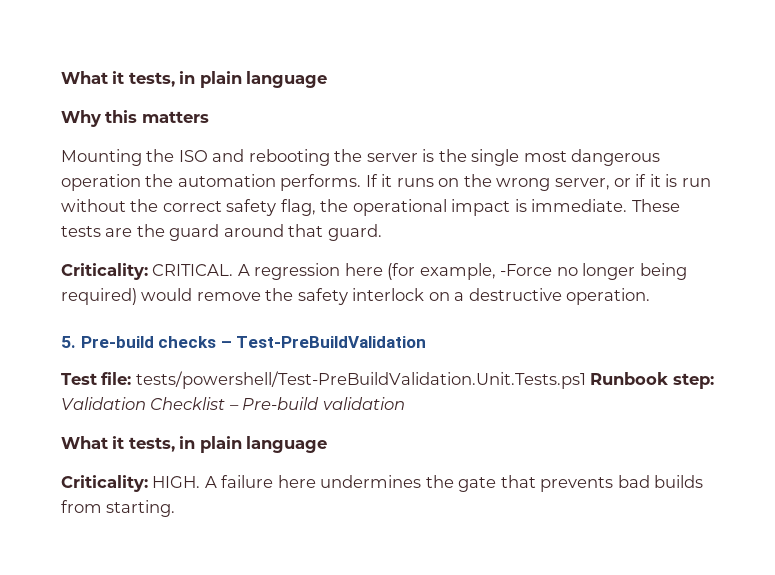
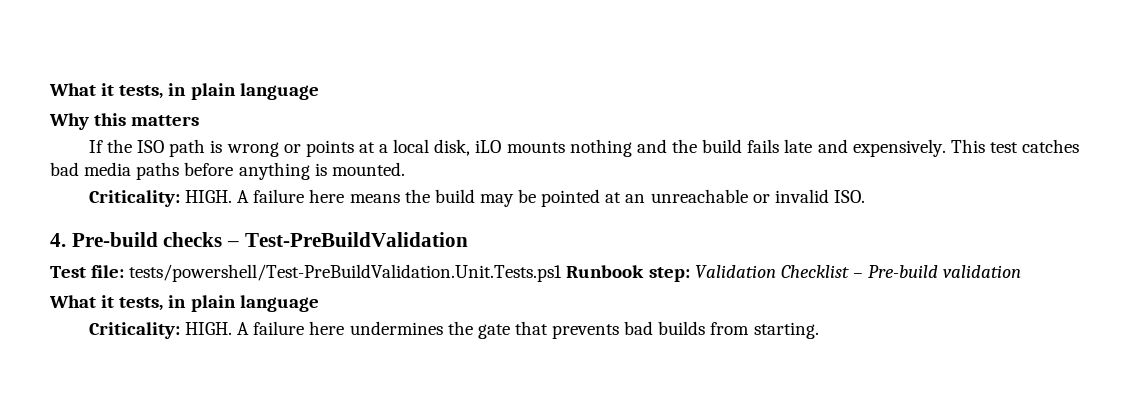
[61,149,142,166] Mounting -> [88,140,103,153] If
[212,149,661,166] [61,174,711,191] [61,199,680,216] [61,224,382,241] [61,263,687,280] [61,288,651,305] [61,336,76,348] and rebooting the server is the single most dangerous operation the automation performs. If it runs on the wrong server, or if it is run without the correct safety flag, the operational impact is immediate. These tests are the guard around that guard. // Criticality: CRITICAL. A regression here (for example, -Force no longer being required) would remove the safety interlock on a destructive operation. // 5. -> [169,139,1080,157] [50,162,405,180] [88,189,865,207] [50,233,66,247] path is wrong or points at a local disk, iLO mounts nothing and the build fails late and expensively. This test catches bad media paths before anything is mounted. // Criticality: HIGH. A failure here means the build may be pointed at an unreachable or invalid ISO. // 4.

